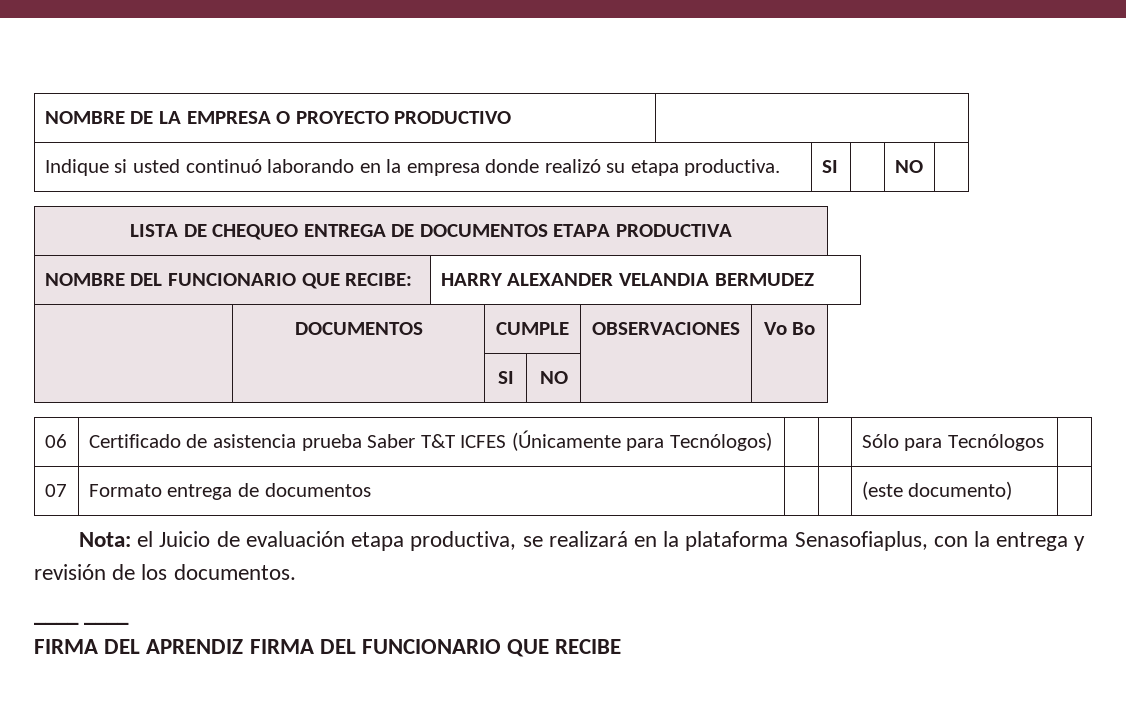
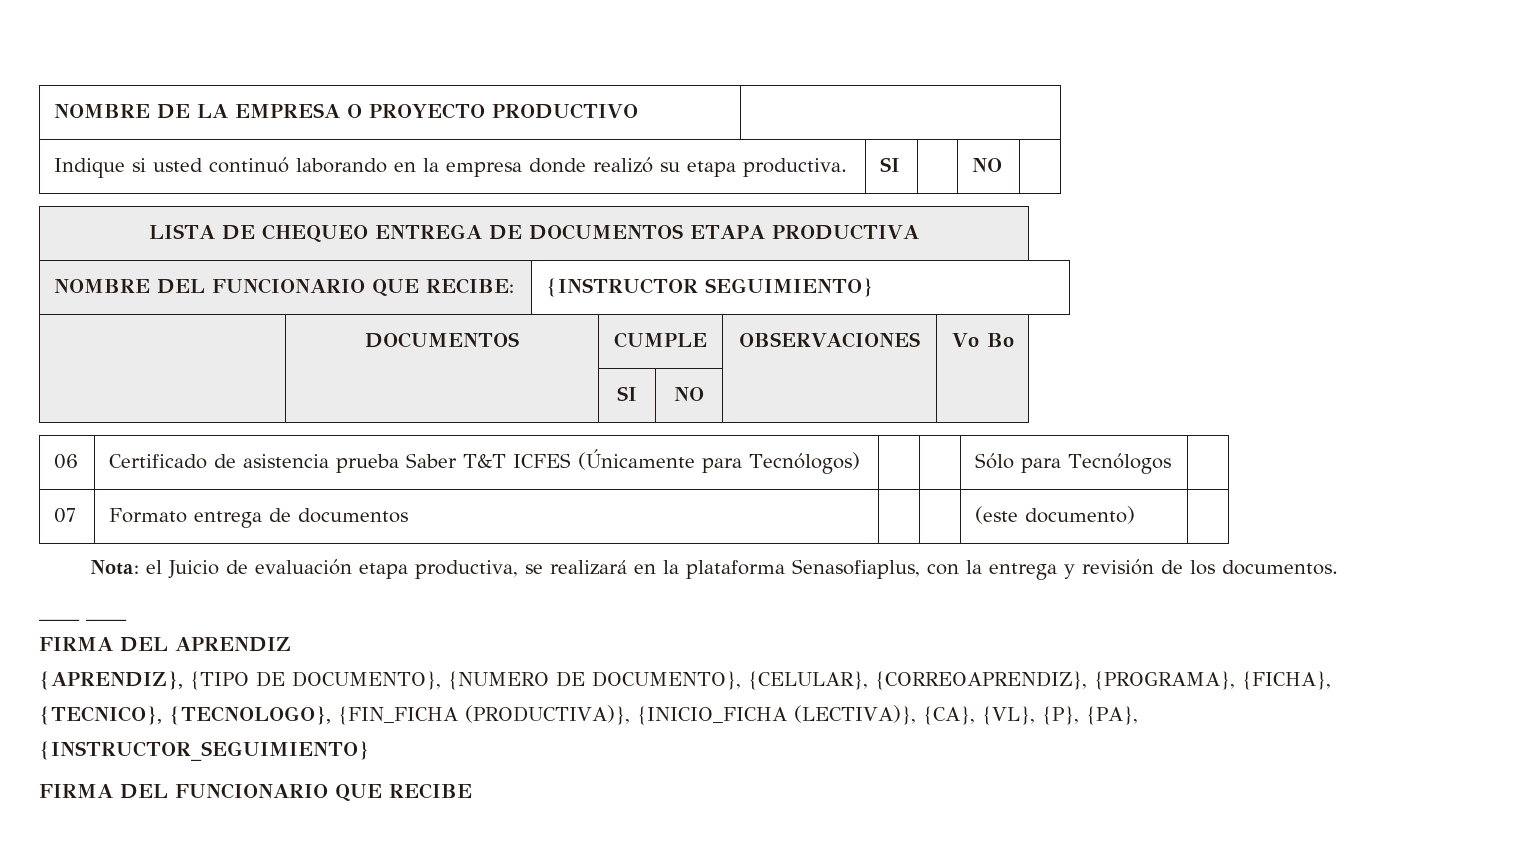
[440,273,814,286] HARRY ALEXANDER VELANDIA BERMUDEZ -> [546,278,874,297] {INSTRUCTOR SEGUIMIENTO}
(244, 646) none -> [39,671,1331,690] [39,705,1138,725] [39,741,369,761] // {APRENDIZ}, {TIPO DE DOCUMENTO}, {NUMERO DE DOCUMENTO}, {CELULAR}, {CORREOAPRENDIZ}, {PROGRAMA}, {FICHA}, {TECNICO}, {TECNOLOGO}, {FIN_FICHA (PRODUCTIVA)}, {INICIO_FICHA (LECTIVA)}, {CA}, {VL}, {P}, {PA}, {INSTRUCTOR_SEGUIMIENTO} //

